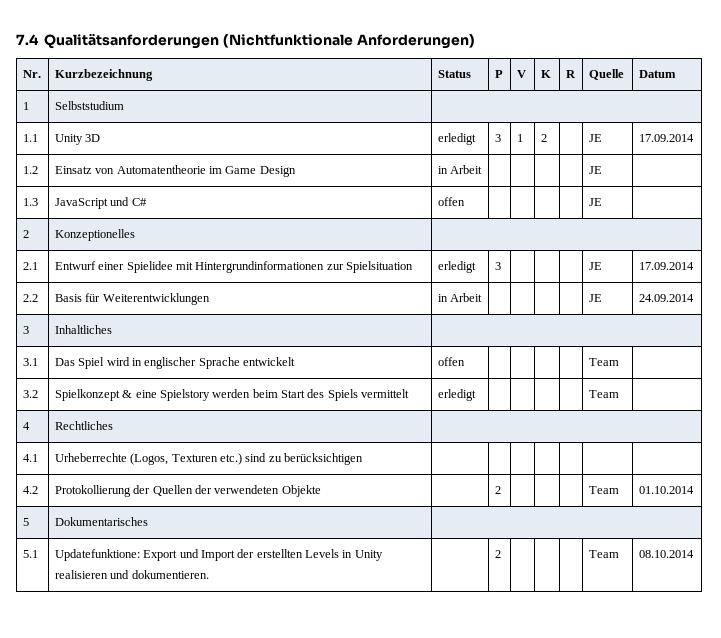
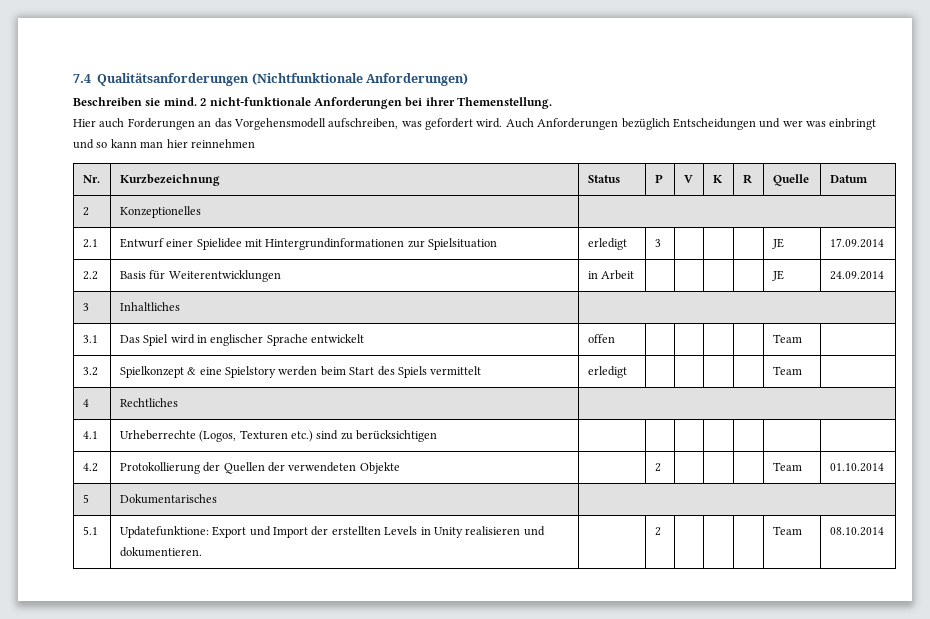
(475, 41) none -> [73,97,552,109] [73,118,877,130] [73,139,255,149] // Beschreiben sie mind. 2 nicht-funktionale Anforderungen bei ihrer Themenstellung. // Hier auch Forderungen an das Vorgehensmodell aufschreiben, was gefordert wird. Auch Anforderungen bezüglich Entscheidungen und wer was einbringt und so kann man hier reinnehmen
[22,102,29,110] [54,101,124,110] [22,134,38,142] [54,134,101,145] [437,133,476,145] [494,134,501,142] [516,134,523,142] [540,134,547,142] [588,134,602,142] [638,134,694,142] [22,166,38,174] [54,165,296,177] [437,165,483,174] [588,166,602,174] [22,198,38,206] [54,197,147,209] [437,197,465,206] [588,198,602,206] // 1 | Selbststudium | // 1.1 | Unity 3D | erledigt | 3 | 1 | 2 | | JE | 17.09.2014 // 1.2 | Einsatz von Automatentheorie im Game Design | in Arbeit | | | | | JE | // 1.3 | JavaScript und C# | offen | | | | | JE | -> (868, 179) none

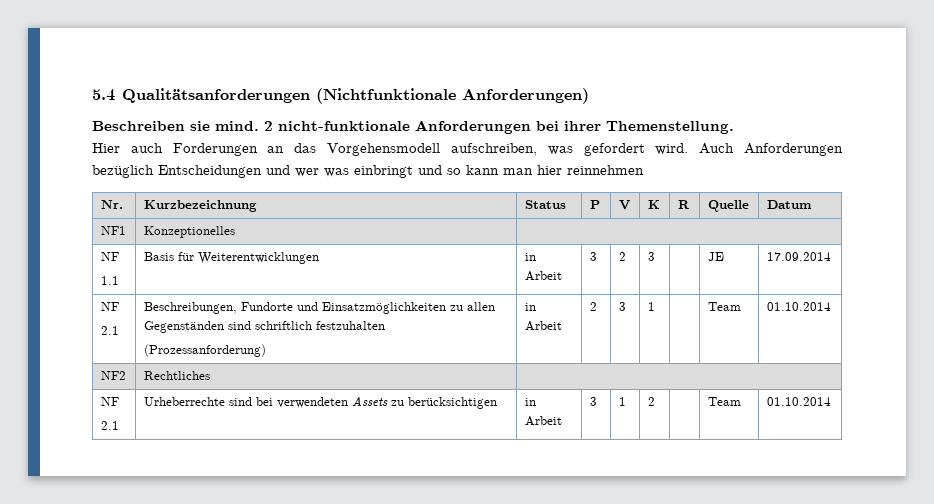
[73,74,91,83] 7.4 -> [92,89,115,101] 5.4
[82,207,89,216] 2 -> [100,226,126,235] NF1
[82,239,98,248] [119,238,498,250] [587,238,627,250] [654,239,661,247] [771,238,784,249] [829,238,884,248] [82,271,98,280] 2.1 | Entwurf einer Spielidee mit Hintergrundinformationen zur Spielsituation | erledigt | 3 | | | | JE | 17.09.2014 // 2.2 -> [100,252,119,261] [100,276,119,285] NF // 1.1
[771,270,784,281] [829,271,884,280] [82,303,89,311] [119,302,180,311] [82,335,98,343] [119,334,365,346] [587,334,615,343] [772,334,802,343] [82,367,98,376] [119,366,482,378] [587,366,627,378] [772,366,802,375] [82,399,89,407] [119,398,178,407] [82,431,98,439] [119,430,438,442] [82,463,98,472] [119,462,400,474] [654,463,661,472] | | | | JE | 24.09.2014 // 3 | Inhaltliches | // 3.1 | Das Spiel wird in englischer Sprache entwickelt | offen | | | | | Team | // 3.2 | Spielkonzept & eine Spielstory werden beim Start des Spiels vermittelt | erledigt | | | | | Team | // 4 | Rechtliches | // 4.1 | Urheberrechte (Logos, Texturen etc.) sind zu berücksichtigen | | | | | | | // 4.2 | Protokollierung der Quellen der verwendeten Objekte | | 2 | | -> [589,252,597,261] [618,252,626,261] [647,252,655,261] [707,252,724,261] [766,252,831,261] [100,302,119,311] [100,326,119,335] [143,302,495,314] [143,321,385,333] [143,344,266,357] [524,303,536,311] [524,321,562,331] [589,302,597,311] [618,302,626,311] [647,302,655,311] 3 | 2 | 3 | | JE | 17.09.2014 // NF // 2.1 | Beschreibungen, Fundorte und Einsatzmöglichkeiten zu allen Gegenständen sind schriftlich festzuhalten // (Prozessanforderung) | in Arbeit | 2 | 3 | 1
[82,494,89,503] [119,494,217,504] [82,526,98,535] [119,526,545,538] [119,547,202,557] [654,527,661,536] [772,526,802,535] [829,527,884,536] 5 | Dokumentarisches | // 5.1 | Updatefunktione: Export und Import der erstellten Levels in Unity realisieren und dokumentieren. | | 2 | | | | Team | 08.10.2014 -> [100,371,126,380] [143,371,210,380] [100,397,119,406] [100,421,119,430] [143,396,497,409] [524,398,536,406] [524,416,562,426] [589,397,597,406] [618,397,626,406] [647,397,655,406] [707,397,741,406] [766,397,831,406] NF2 | Rechtliches | // NF // 2.1 | Urheberrechte sind bei verwendeten Assets zu berücksichtigen | in Arbeit | 3 | 1 | 2 | | Team | 01.10.2014

